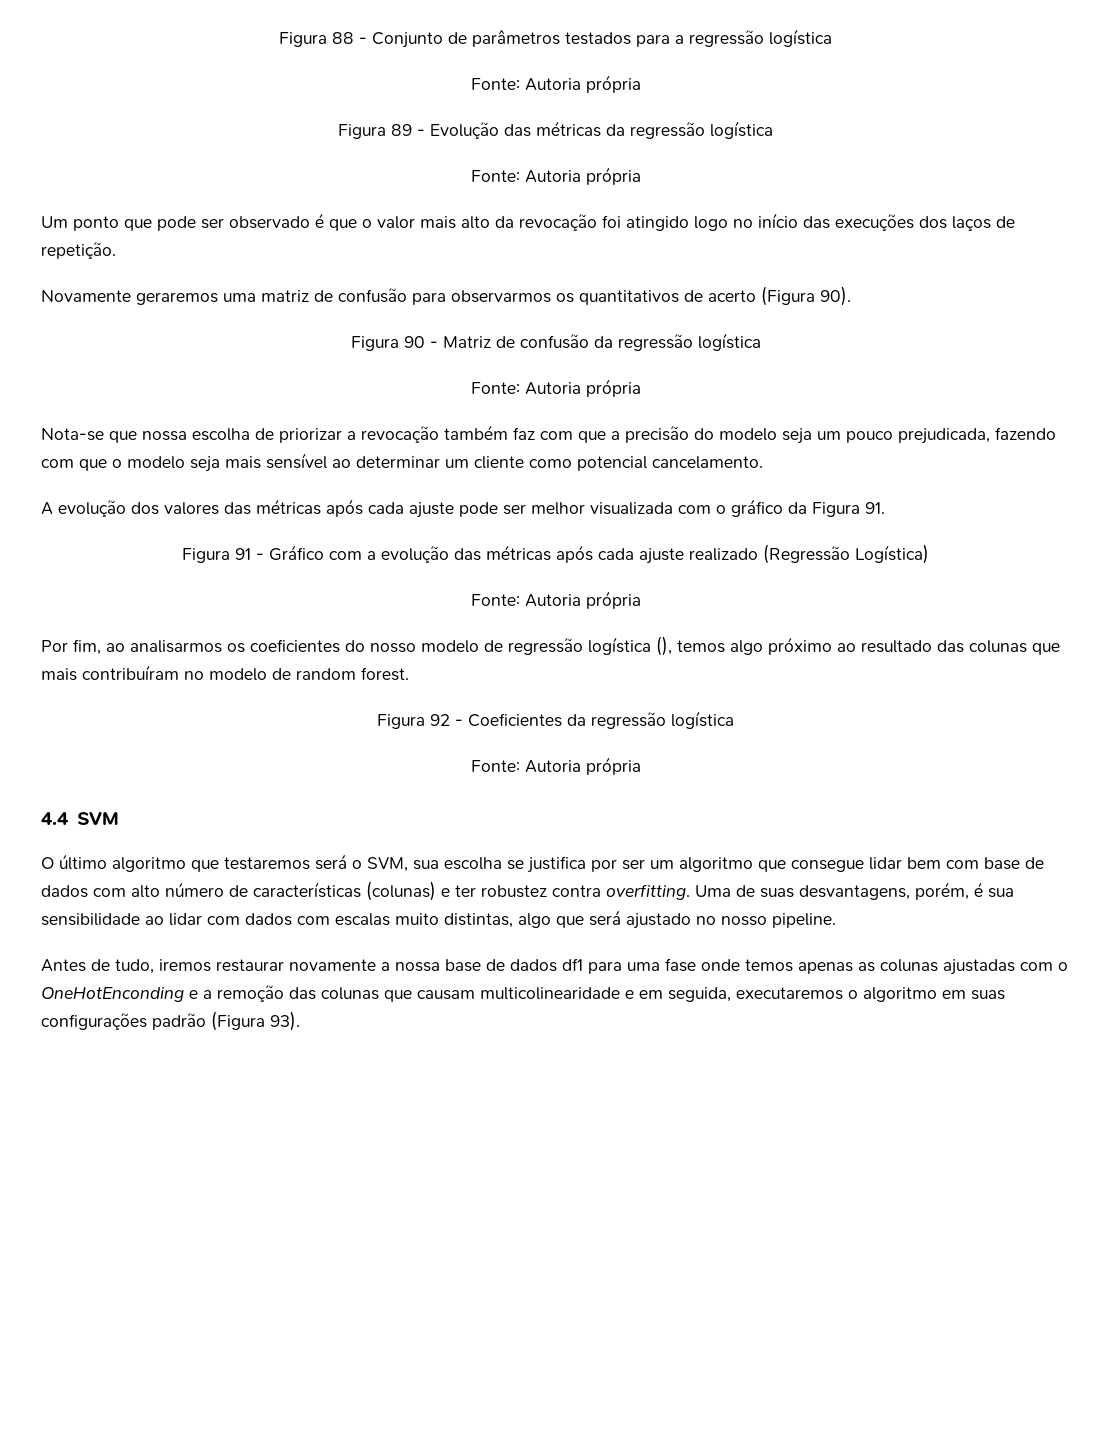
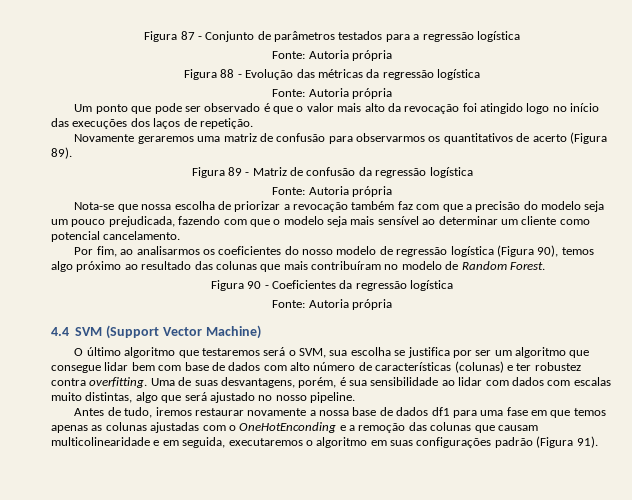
[279,32,354,47] Figura 88 -> [144,31,195,42] Figura 87
[391,124,412,136] 89 -> [220,69,235,78] 88
[820,286,851,306] [350,336,425,351] 90). // Figura 90 -> [51,147,72,159] [191,167,242,178] 89). // Figura 89
[41,499,885,518] [182,544,929,564] [470,591,641,609] // A evolução dos valores das métricas após cada ajuste pode ser melhor visualizada com o gráfico da Figura 91. // Figura 91 - Gráfico com a evolução das métricas após cada ajuste realizado (Regressão Logística) // Fonte: Autoria própria -> (181, 235) none
[656,636,672,656] (), -> [496,245,559,257] (Figura 90),
[296,667,409,681] [377,714,450,729] random forest. // Figura 92 -> [461,261,545,270] [210,280,262,291] Random Forest. // Figura 90
(119, 818) none -> [106,325,261,339] (Support Vector Machine)
[701,959,740,971] onde -> [531,410,571,418] em que
[270,1011,300,1031] 93). -> [576,436,598,448] 91).

